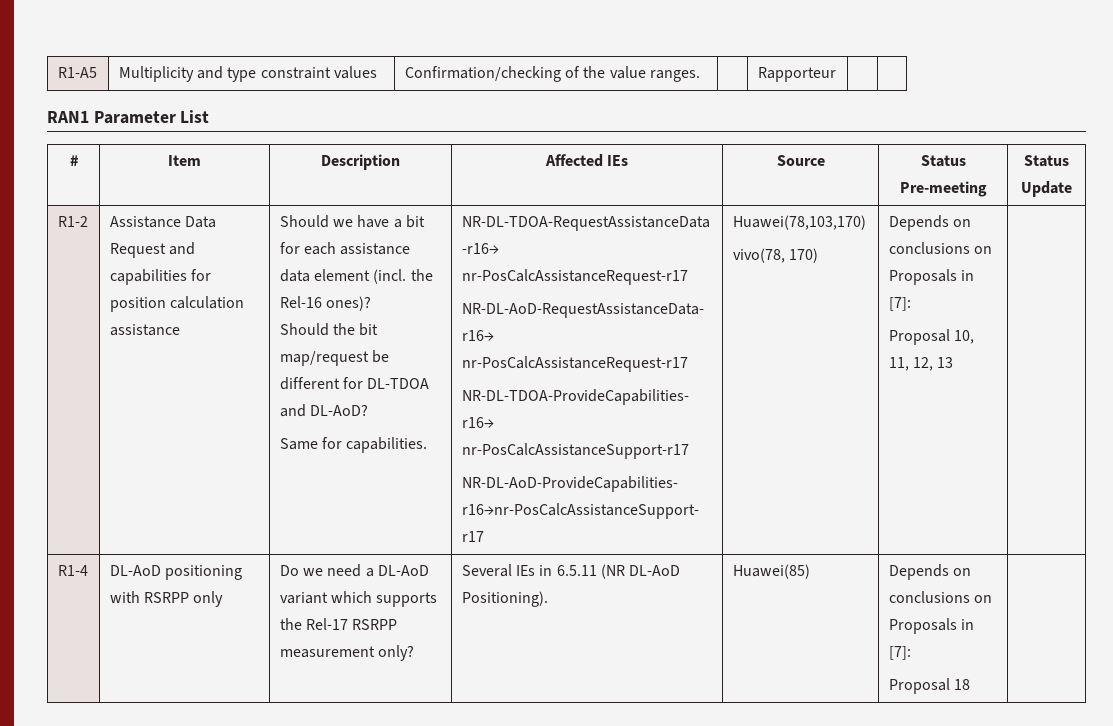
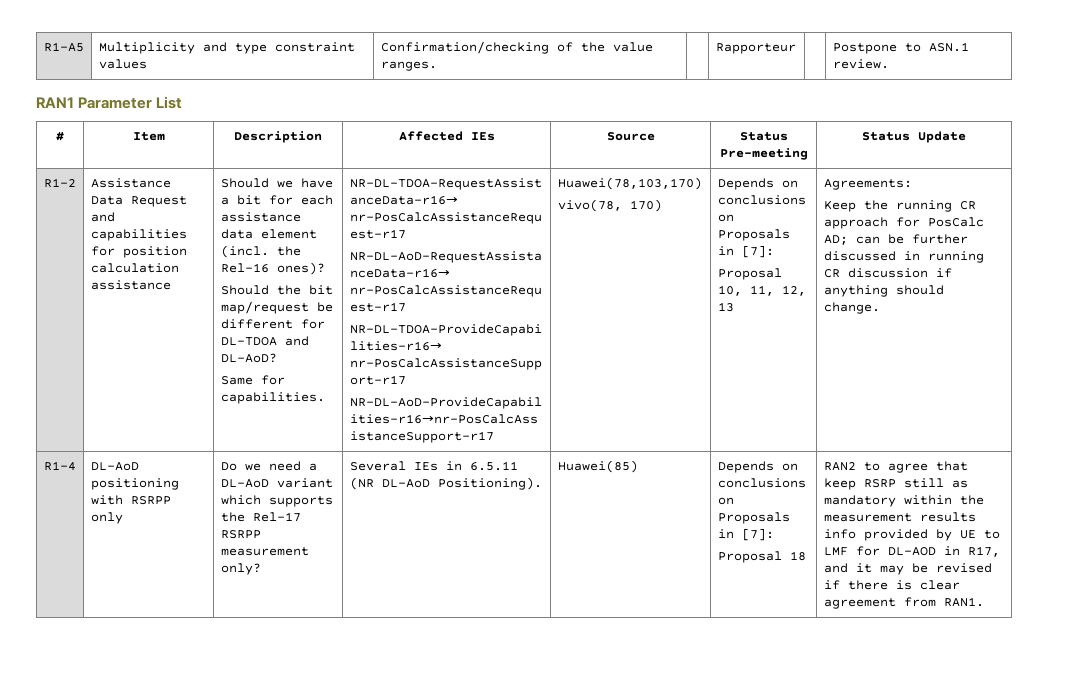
(836, 74) none -> [832,42,969,54] [832,59,889,69] Postpone to ASN.1 review.
(954, 362) none -> [823,179,912,190] [823,200,976,212] [823,217,984,229] [823,234,968,245] [823,251,984,263] [823,268,952,278] [823,285,944,297] [823,302,880,314] Agreements: // Keep the running CR approach for PosCalc AD; can be further discussed in running CR discussion if anything should change.
(971, 684) none -> [823,461,968,473] [823,478,968,490] [823,495,984,507] [823,512,976,522] [823,529,1000,541] [823,546,1000,557] [823,563,992,575] [823,580,960,590] [823,597,984,609] RAN2 to agree that keep RSRP still as mandatory within the measurement results info provided by UE to LMF for DL-AOD in R17, and it may be revised if there is clear agreement from RAN1.

